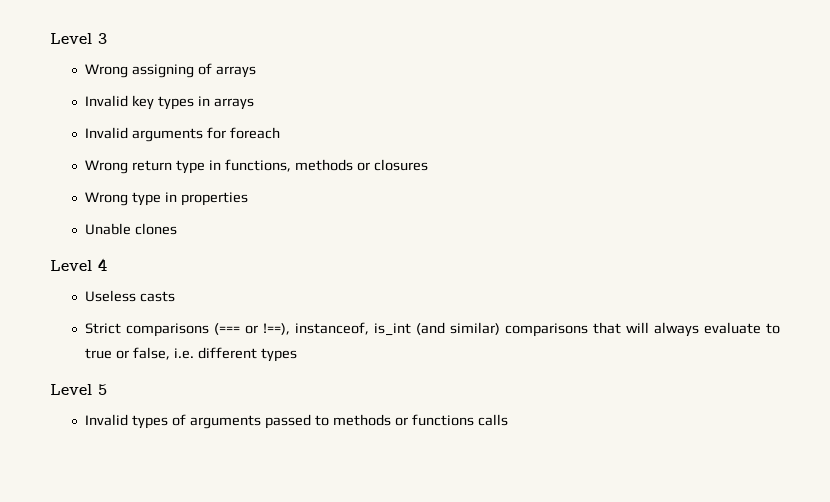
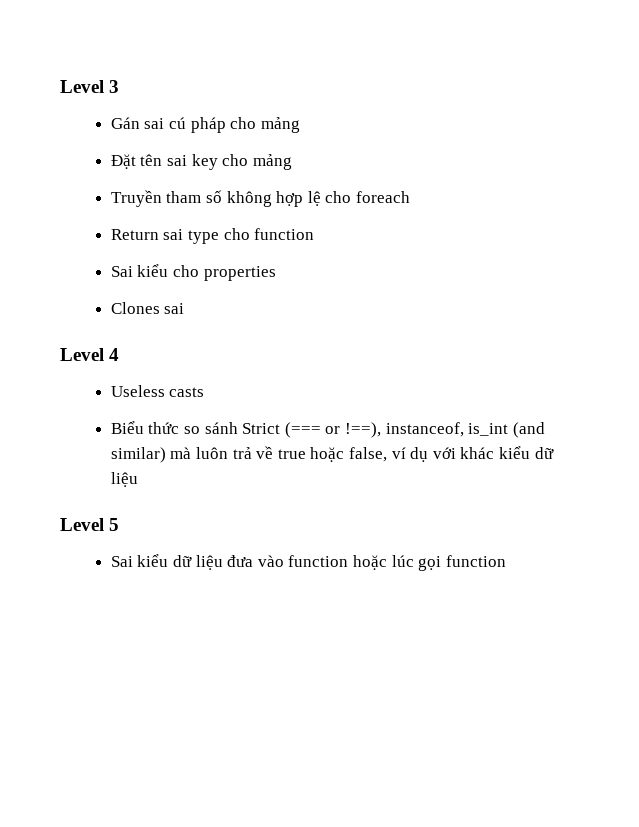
[85,63,257,78] [85,95,255,110] [85,127,281,142] [85,159,428,174] [85,192,178,206] Wrong assigning of arrays // Invalid key types in arrays // Invalid arguments for foreach // Wrong return type in functions, methods or closures // Wrong type in -> [110,117,300,133] [110,154,292,170] [110,190,410,207] [110,228,315,244] [110,264,200,277] Gán sai cú pháp cho mảng // Đặt tên sai key cho mảng // Truyền tham số không hợp lệ cho foreach // Return sai type cho function // Sai kiểu cho
[85,223,178,235] Unable clones -> [110,302,185,314] Clones sai
[85,323,210,337] Strict comparisons -> [110,421,281,434] Biểu thức so sánh Strict
[505,322,780,337] [85,347,298,362] [50,384,107,395] [85,414,508,429] comparisons that will always evaluate to true or false, i.e. different types // Level 5 // Invalid types of arguments passed to methods or functions calls -> [170,446,554,462] [110,472,138,487] [60,518,120,531] [110,554,506,571] mà luôn trả về true hoặc false, ví dụ với khác kiểu dữ liệu // Level 5 // Sai kiểu dữ liệu đưa vào function hoặc lúc gọi function

